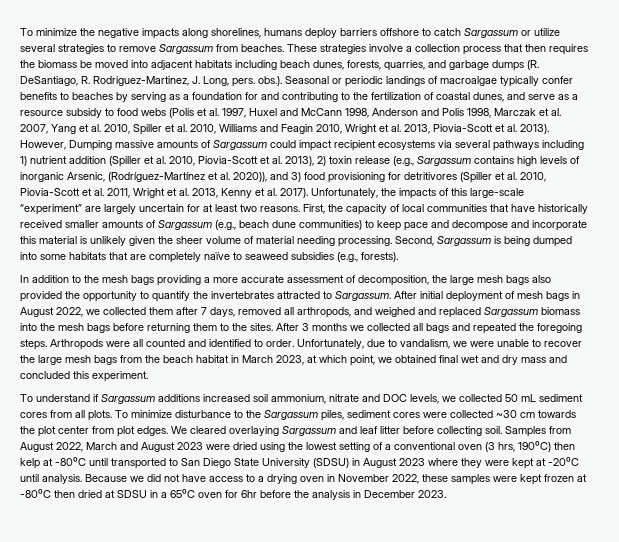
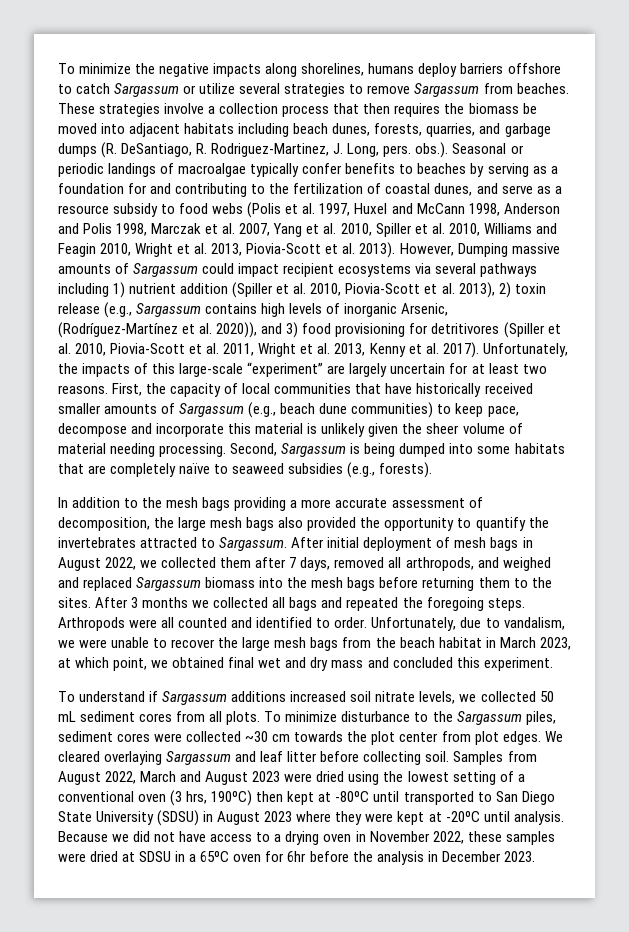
[404,220,449,231] pace and -> [487,406,519,417] pace,
[271,394,407,404] ammonium, nitrate and DOC -> [375,691,416,702] nitrate
[20,458,40,469] kelp -> [287,791,315,805] kept
[520,474,587,485] [20,489,75,498] kept frozen at -80⁰C then -> (86, 857) none

